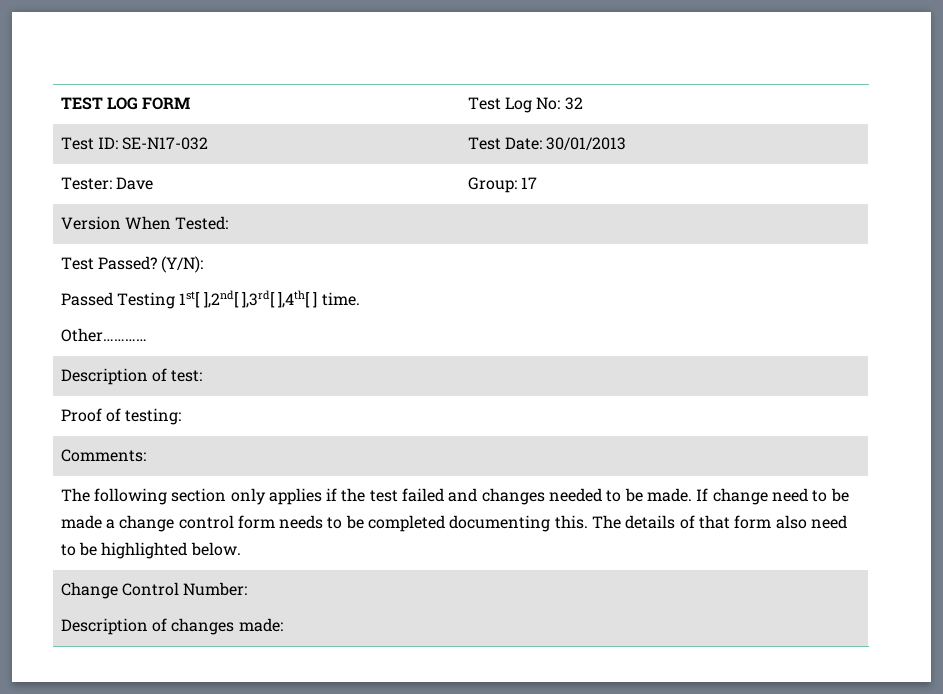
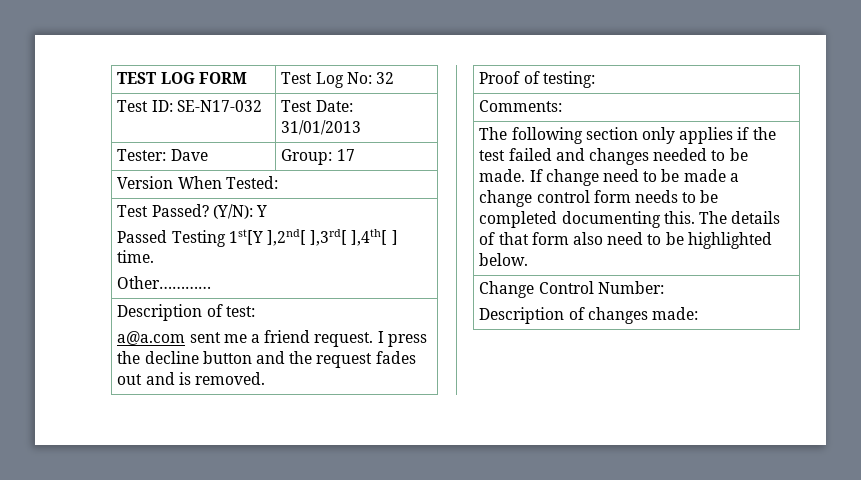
[546,137,627,150] 30/01/2013 -> [281,120,362,135] 31/01/2013
(204, 264) none -> [256,205,268,217] Y
[179,291,201,308] 1st[ -> [228,229,263,245] 1st[Y
(203, 376) none -> [117,330,427,347] [117,351,416,368] [117,372,266,385] // a@a.com sent me a friend request. I press the decline button and the request fades out and is removed.

